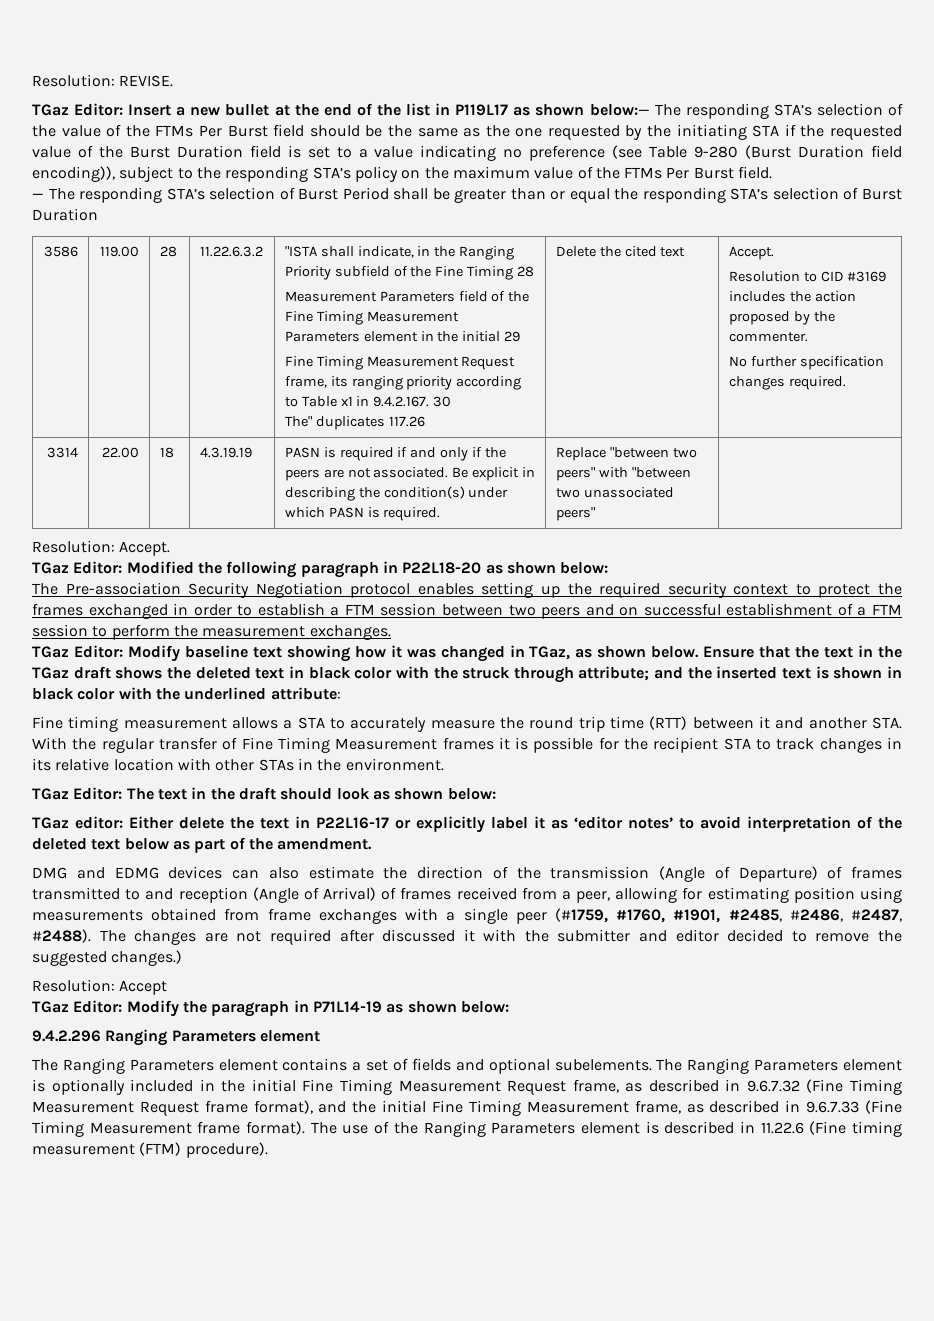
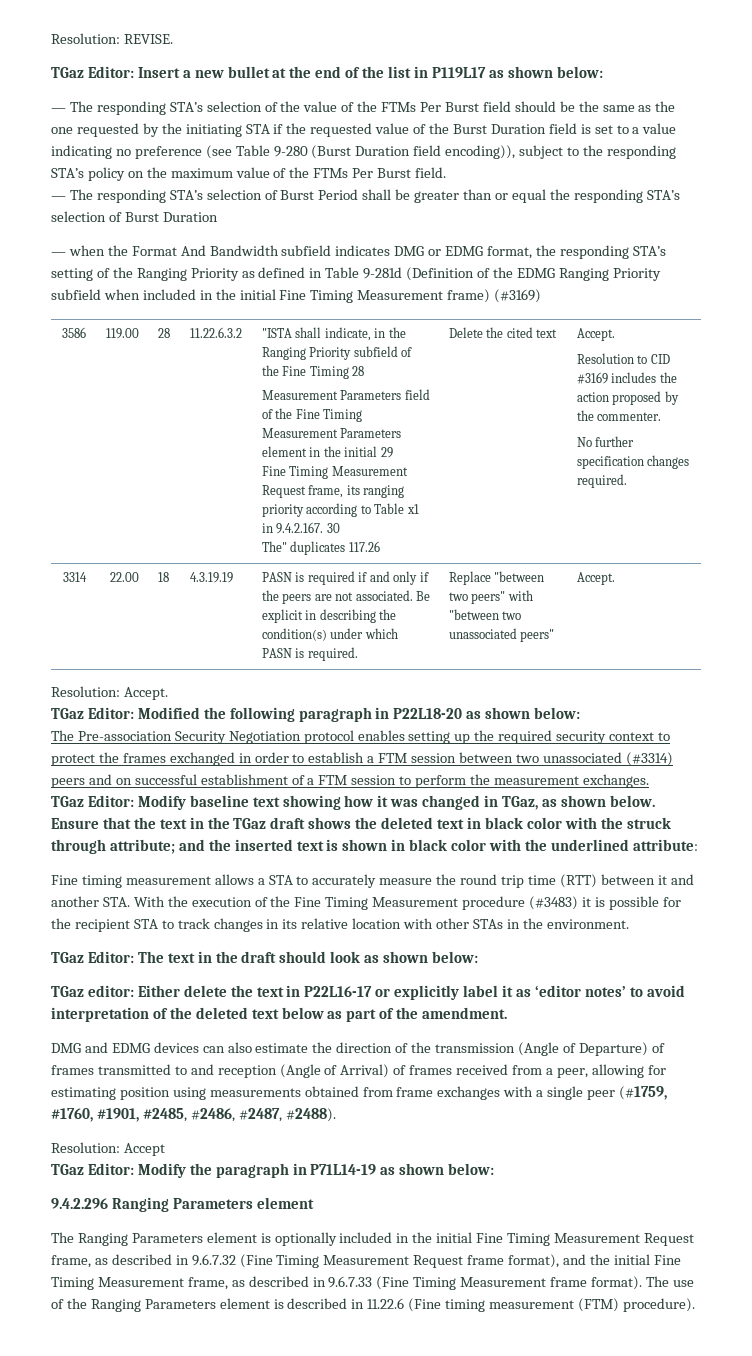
[589,104,650,116] below:— -> [556,66,603,78] [51,108,66,112] below: // —
(98, 214) none -> [51,245,666,259] [51,267,661,281] [51,289,542,303] // — when the Format And Bandwidth subfield indicates DMG or EDMG format, the responding STA’s setting of the Ranging Priority as defined in Table 9-281d (Definition of the EDMG Ranging Priority subfield when included in the initial Fine Timing Measurement frame) (#3169)
(595, 514) none -> [576,572,615,585] Accept.
(536, 610) none -> [542,752,673,766] unassociated (#3314)
[101,737,494,753] regular transfer of Fine Timing Measurement frames -> [191,896,579,910] execution of the Fine Timing Measurement procedure (#3483)
[99,929,903,945] [32,950,183,966] The changes are not required after discussed it with the submitter and editor decided to remove the suggested changes.) -> (336, 1115) none
[282,1058,903,1074] contains a set of fields and optional subelements. The Ranging Parameters element -> (257, 1237) none

